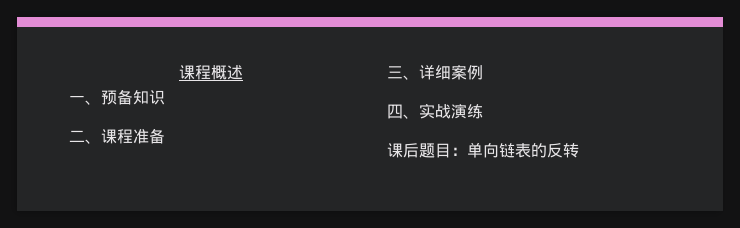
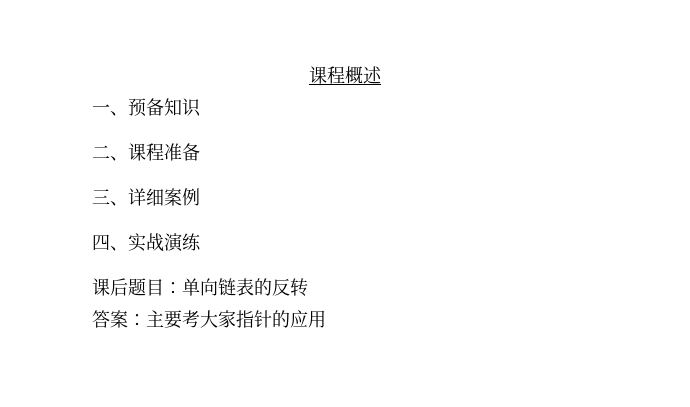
(579, 150) none -> [92,310,326,329] // 答案：主要考大家指针的应用

